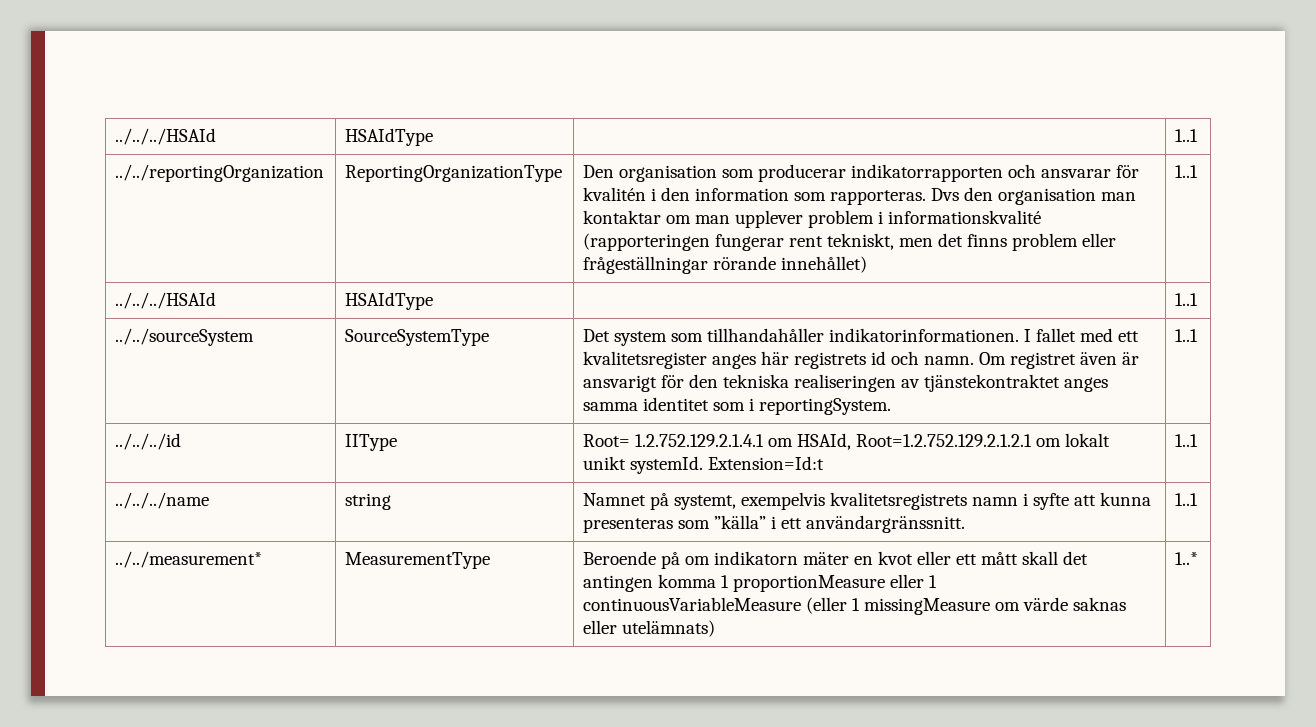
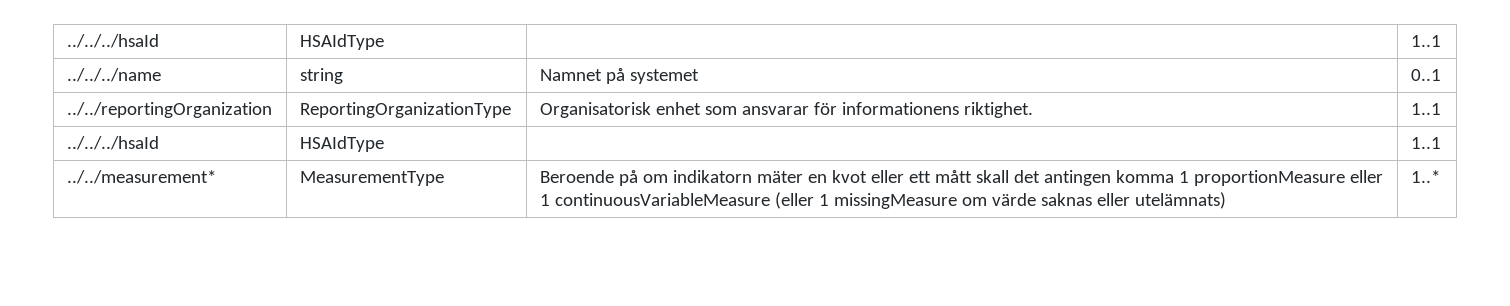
[115,128,217,145] [345,128,434,146] [1175,129,1199,142] [115,164,325,182] [345,165,563,182] [583,164,1140,182] [583,187,1137,205] [583,210,1042,228] [583,233,1117,251] [583,256,868,274] [1175,165,1199,178] [115,292,217,309] [345,292,434,310] [1175,293,1199,306] [115,328,255,346] [345,329,490,346] [583,328,1140,346] [583,351,1140,369] [583,374,1109,392] [583,397,892,415] [1175,329,1199,342] [115,433,182,450] [345,434,398,451] [583,433,1111,450] [583,456,825,474] [1175,434,1199,447] [115,492,210,509] [345,493,392,510] [583,492,1152,510] [583,515,966,533] ../../../HSAId | HSAIdType | | 1..1 // ../../reportingOrganization | ReportingOrganizationType | Den organisation som producerar indikatorrapporten och ansvarar för kvalitén i den information som rapporteras. Dvs den organisation man kontaktar om man upplever problem i informationskvalité (rapporteringen fungerar rent tekniskt, men det finns problem eller frågeställningar rörande innehållet) | 1..1 // ../../../HSAId | HSAIdType | | 1..1 // ../../sourceSystem | SourceSystemType | Det system som tillhandahåller indikatorinformationen. I fallet med ett kvalitetsregister anges här registrets id och namn. Om registret även är ansvarigt för den tekniska realiseringen av tjänstekontraktet anges samma identitet som i reportingSystem. | 1..1 // ../../../id | IIType | Root= 1.2.752.129.2.1.4.1 om HSAId, Root=1.2.752.129.2.1.2.1 om lokalt unikt systemId. Extension=Id:t | 1..1 // ../../../name | string | Namnet på systemt, exempelvis kvalitetsregistrets namn i syfte att kunna presenteras som ”källa” i ett användargränssnitt. -> [66,34,159,48] [299,34,384,50] [1410,35,1441,47] [66,68,161,82] [299,68,343,84] [539,68,699,84] [1410,69,1441,81] [66,102,272,118] [299,102,511,118] [539,102,1033,118] [1410,103,1441,115] [66,136,159,150] [299,136,384,152] ../../../hsaId | HSAIdType | | 1..1 // ../../../name | string | Namnet på systemet | 0..1 // ../../reportingOrganization | ReportingOrganizationType | Organisatorisk enhet som ansvarar för informationens riktighet. | 1..1 // ../../../hsaId | HSAIdType |

